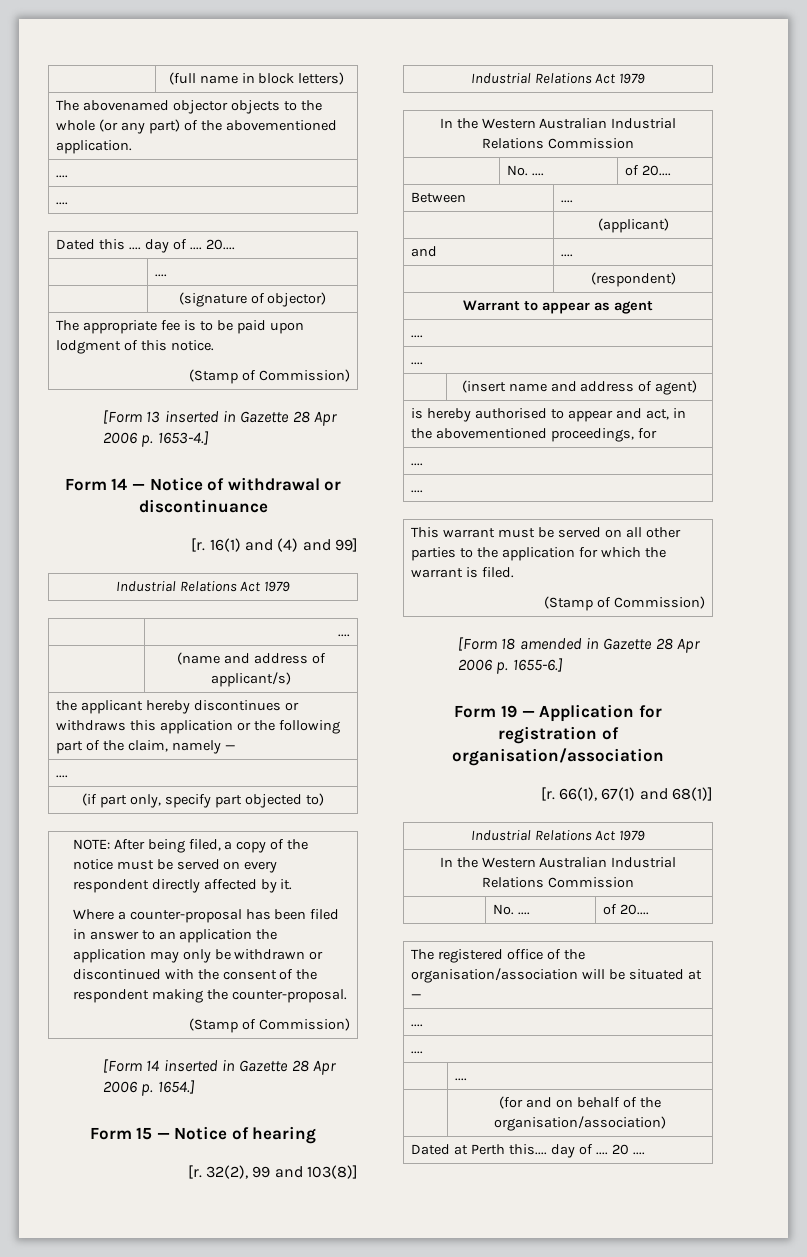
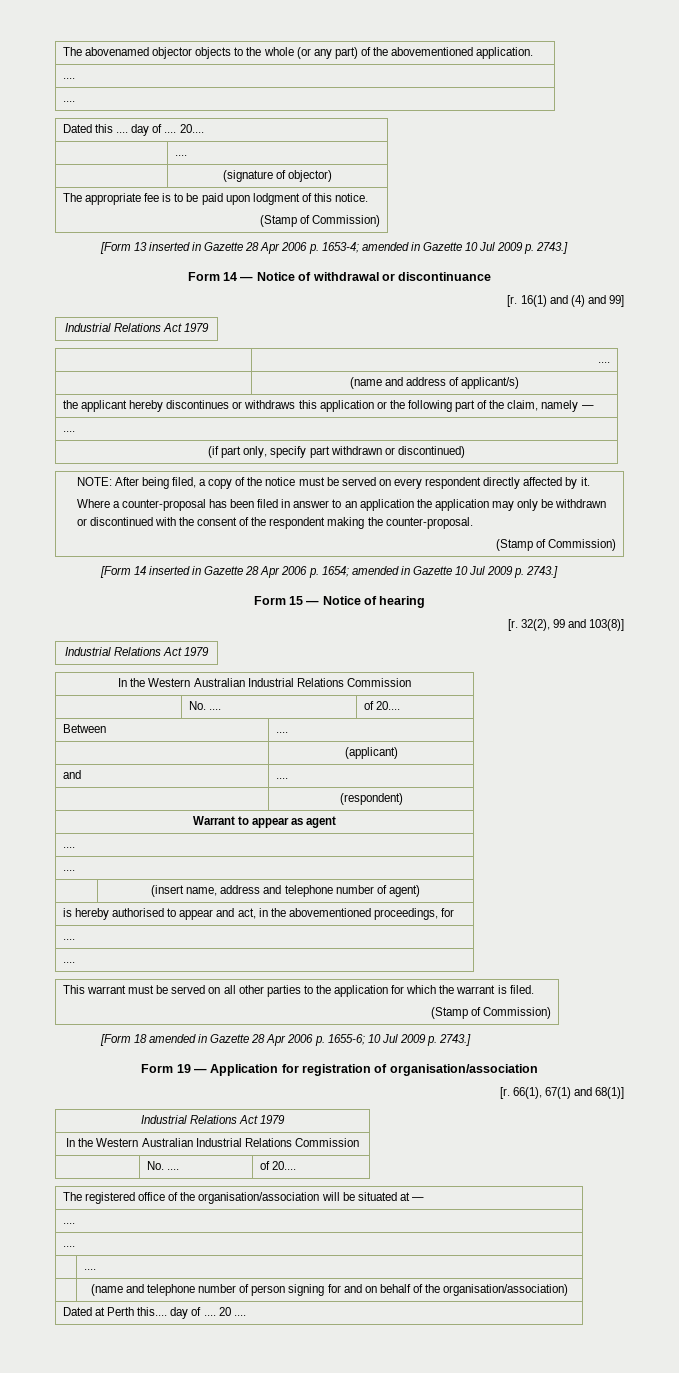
[168,72,345,85] | (full name in block letters) // -> (62, 51) none
[157,431,209,445] 1653-4.] -> [321,242,569,254] 1653-4; amended in Gazette 10 Jul 2009 p. 2743.]
[244,793,324,808] objected to) -> [330,446,465,458] withdrawn or discontinued)
[157,1080,195,1094] 1654.] -> [321,566,559,578] 1654; amended in Gazette 10 Jul 2009 p. 2743.]
[508,381,635,392] name and address -> [186,885,374,897] name, address and telephone number
[512,658,563,672] 1655-6.] -> [327,1034,472,1046] 1655-6; 10 Jul 2009 p. 2743.]
[499,1096,524,1109] (for -> [90,1284,341,1296] (name and telephone number of person signing for

